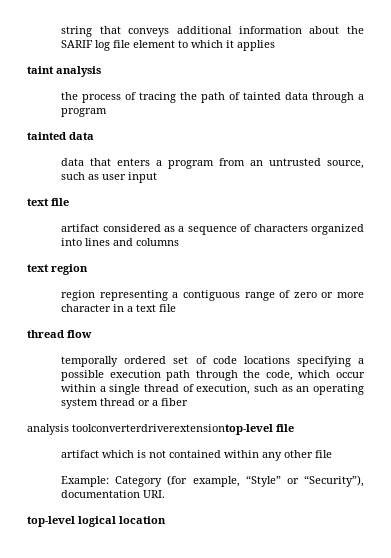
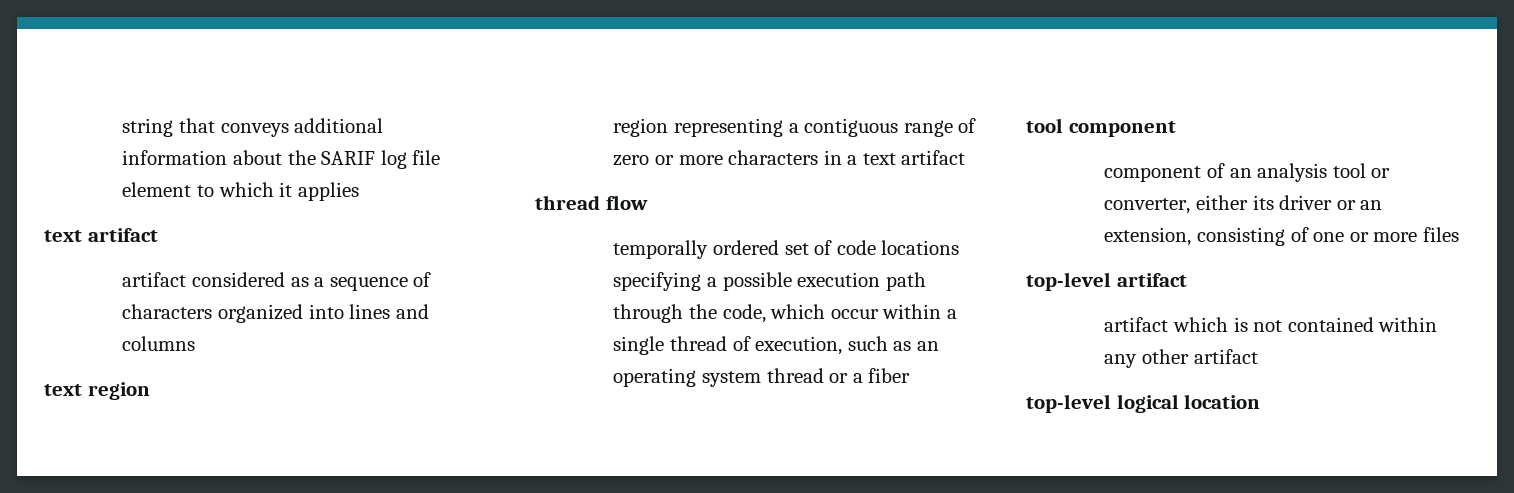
[27,66,101,77] [61,92,364,103] [61,108,108,117] [27,132,94,140] [61,158,364,169] [61,172,158,183] [27,198,69,206] // taint analysis // the process of tracing the path of tainted data through a program // tainted data // data that enters a program from an untrusted source, such as user input // text file -> [44,228,158,242] // text artifact
[61,304,112,312] character -> [728,150,819,165] characters
[159,304,177,312] file -> [901,150,966,165] artifact
[27,424,294,435] analysis toolconverterdriverextensiontop-level file -> [1026,118,1176,137] [1104,163,1391,182] [1104,195,1383,214] [1104,227,1459,246] [1026,272,1187,291] tool component // component of an analysis tool or converter, either its driver or an extension, consisting of one or more files // top-level artifact
[315,450,333,458] [61,475,364,487] [61,490,166,498] file // Example: Category (for example, “Style” or “Security”), documentation URI. -> [1193,349,1258,364] artifact

